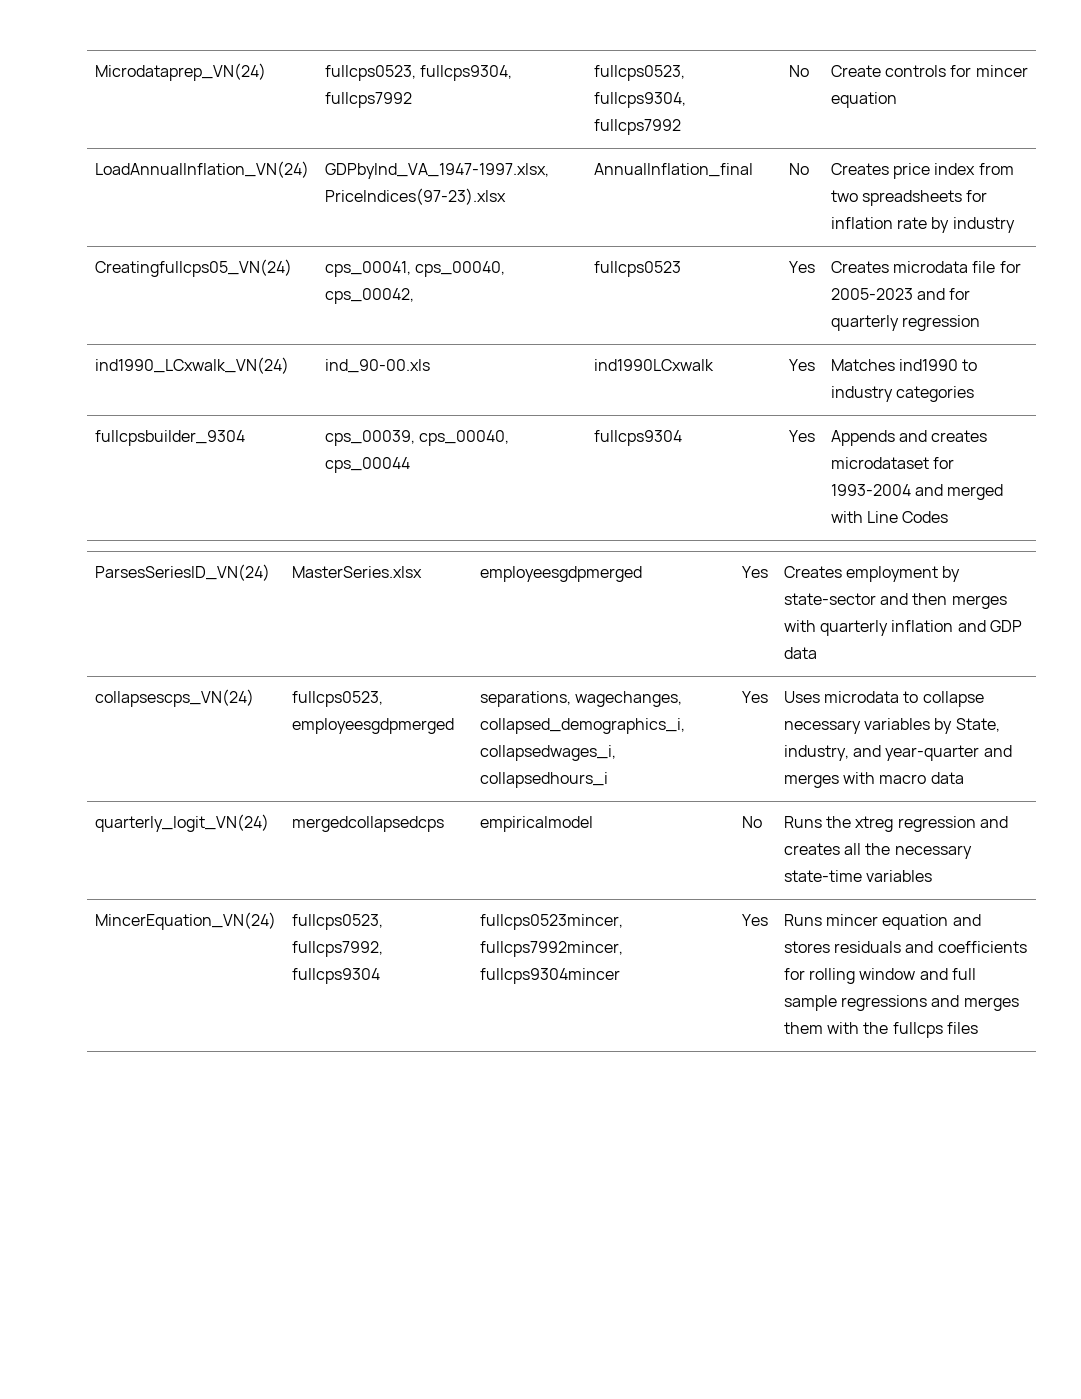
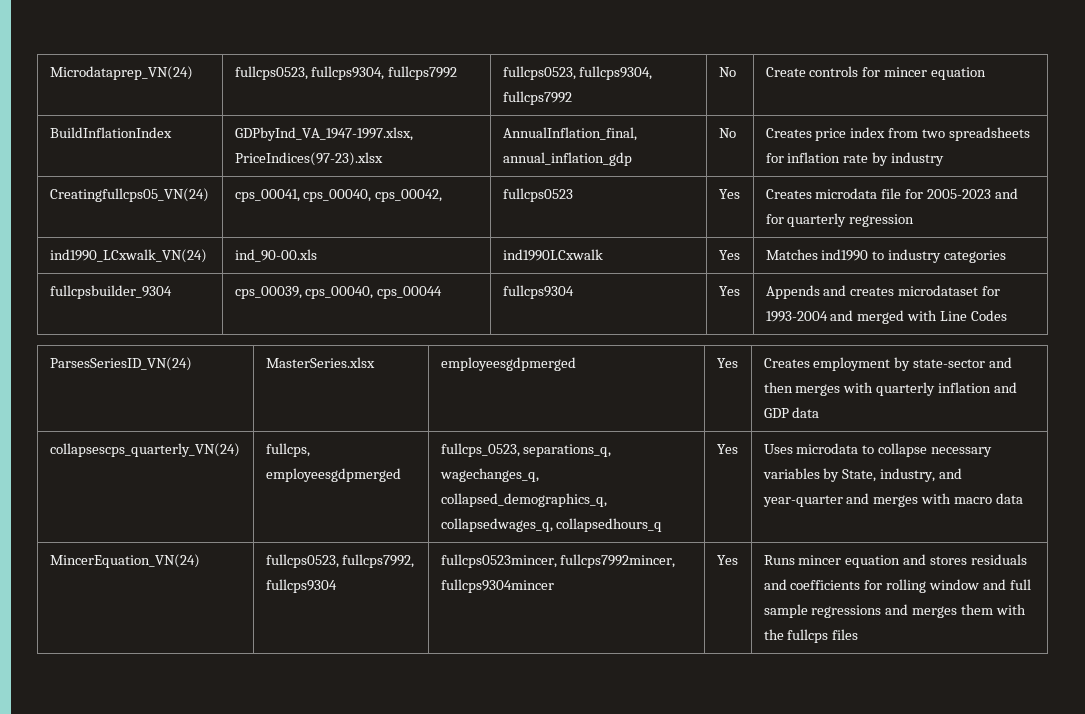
[94,161,309,178] LoadAnnualInflation_VN(24) -> [49,127,172,138] BuildInflationIndex
[593,163,753,177] AnnualInflation_final -> [502,127,637,141] [502,152,632,166] AnnualInflation_final, annual_inflation_gdp
[94,689,254,707] [291,691,383,707] [291,718,454,734] [479,691,682,707] [479,718,685,734] [479,745,616,761] [479,772,608,788] collapsescps_VN(24) | fullcps0523, employeesgdpmerged | separations, wagechanges, collapsed_demographics_i, collapsedwages_i, collapsedhours_i -> [49,443,240,457] [265,443,310,457] [265,468,401,482] [440,443,612,457] [439,468,539,482] [440,493,607,507] [440,518,663,532] collapsescps_quarterly_VN(24) | fullcps, employeesgdpmerged | fullcps_0523, separations_q, wagechanges_q, collapsed_demographics_q, collapsedwages_q, collapsedhours_q
[94,814,269,832] [291,816,444,832] [479,816,593,832] [741,816,762,828] [783,816,1008,832] [783,843,972,859] [783,870,932,882] // quarterly_logit_VN(24) | mergedcollapsedcps | empiricalmodel | No | Runs the xtreg regression and creates all the necessary state-time variables -> (1024, 498) none

